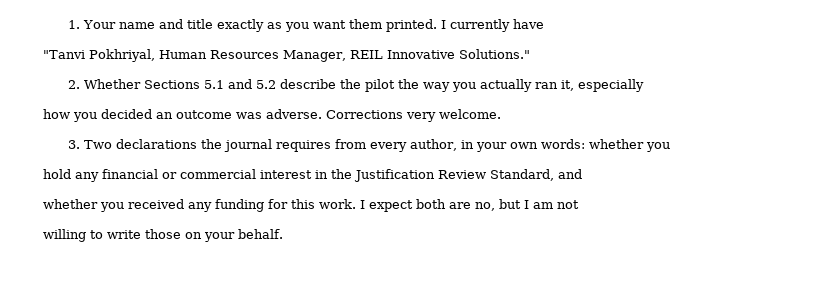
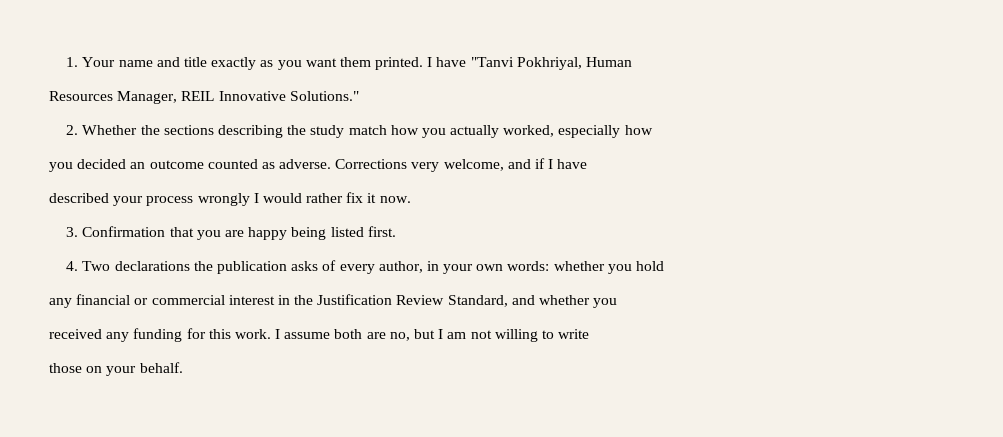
[449,19,544,32] currently have // -> [436,57,467,67] have
(207, 54) none -> (632, 62) //
[143,79,574,92] Sections 5.1 and 5.2 describe the pilot the way you actually ran it, -> [140,125,555,138] the sections describing the study match how you actually worked,
[43,109,70,119] // how -> [624,125,653,135] how //
[236,112,262,119] was -> [207,159,275,169] counted as
[439,109,501,119] [67,139,366,152] welcome. // 3. Two declarations the journal requires from -> [443,158,588,171] [49,192,411,206] [66,226,396,240] [66,260,337,274] welcome, and if I have // described your process wrongly I would rather fix it now. // 3. Confirmation that you are happy being listed first. // 4. Two declarations the publication asks of
[43,169,71,179] // hold -> [635,261,664,271] hold //
[43,199,124,212] // whether you -> [539,295,618,308] whether you //
[369,200,413,212] expect -> [284,332,331,339] assume
(579, 204) // -> (492, 334) none
(141, 234) none -> (590, 334) //

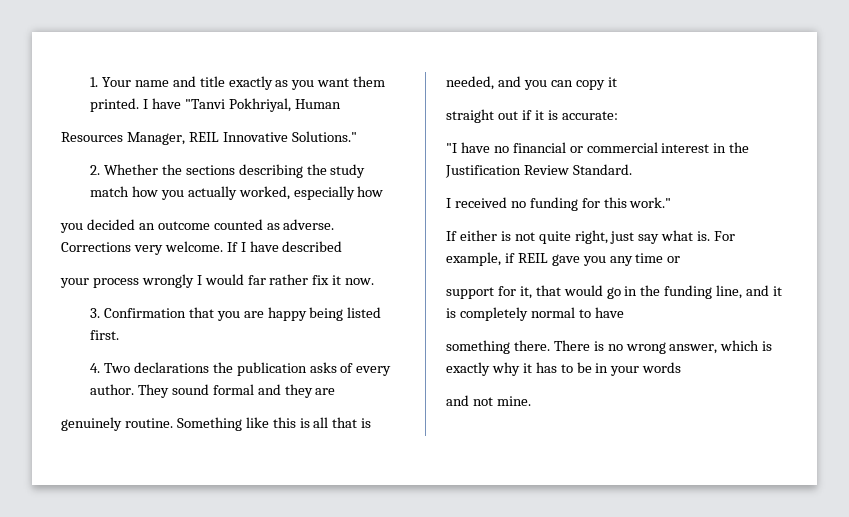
[443,158,588,171] [49,193,109,203] welcome, and if I have // described -> [164,241,343,252] welcome. If I have described //
(302, 198) none -> [247,275,266,285] far
[378,261,664,274] [49,298,72,308] author, in your own words: whether you hold // any -> [89,384,336,398] [61,417,372,431] [446,76,617,90] [446,109,618,123] [446,142,509,153] author. They sound formal and they are // genuinely routine. Something like this is all that is needed, and you can copy it // straight out if it is accurate: // "I have no
[447,295,618,308] [49,328,590,342] [49,362,183,376] Standard, and whether you // received any funding for this work. I assume both are no, but I am not willing to write // those on your behalf. -> [572,164,632,175] [446,197,672,211] [446,230,736,244] [446,252,681,266] [446,285,783,299] [446,307,624,321] [446,340,773,354] [446,362,682,376] [446,395,531,406] Standard. // I received no funding for this work." // If either is not quite right, just say what is. For example, if REIL gave you any time or // support for it, that would go in the funding line, and it is completely normal to have // something there. There is no wrong answer, which is exactly why it has to be in your words // and not mine.

